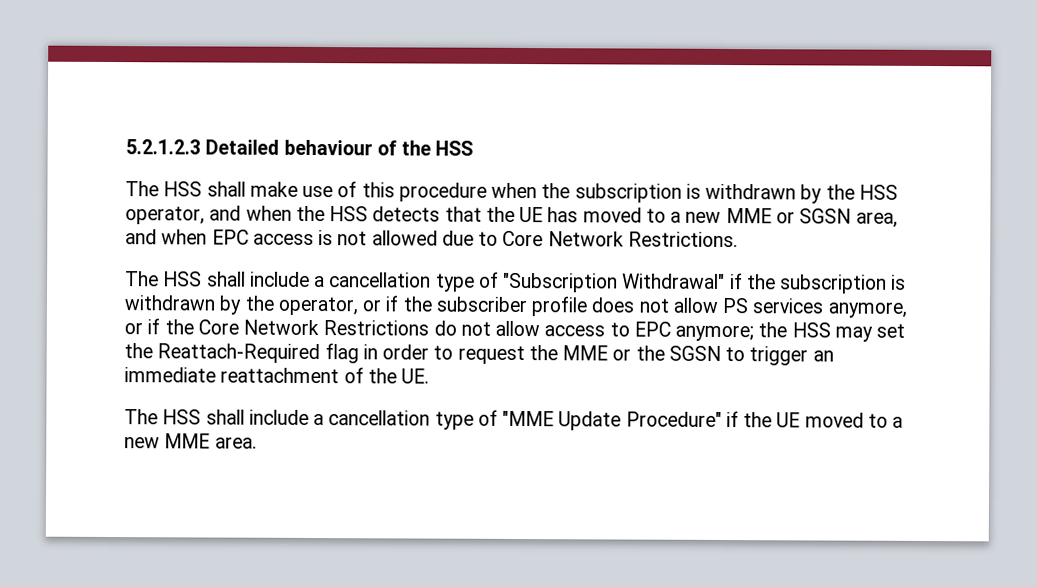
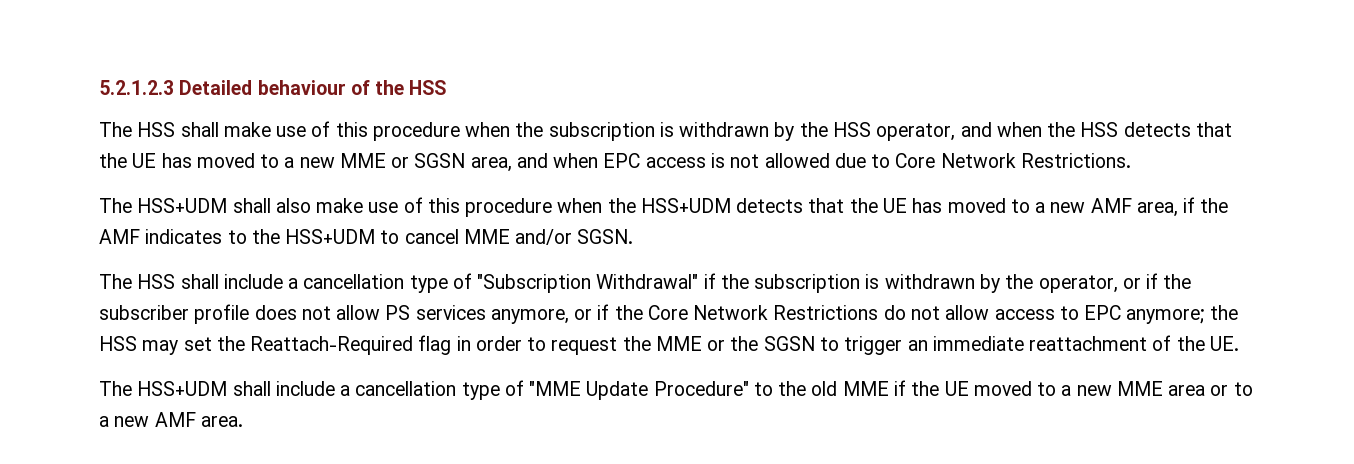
(738, 239) none -> [99,197,1229,217] [99,229,634,245] // The HSS+UDM shall also make use of this procedure when the HSS+UDM detects that the UE has moved to a new AMF area, if the AMF indicates to the HSS+UDM to cancel MME and/or SGSN.
[162,409,202,425] HSS -> [137,381,228,396] HSS+UDM
(722, 419) none -> [753,381,889,396] to the old MME
(211, 441) none -> [1168,382,1253,396] [99,412,196,427] area or to a new AMF

